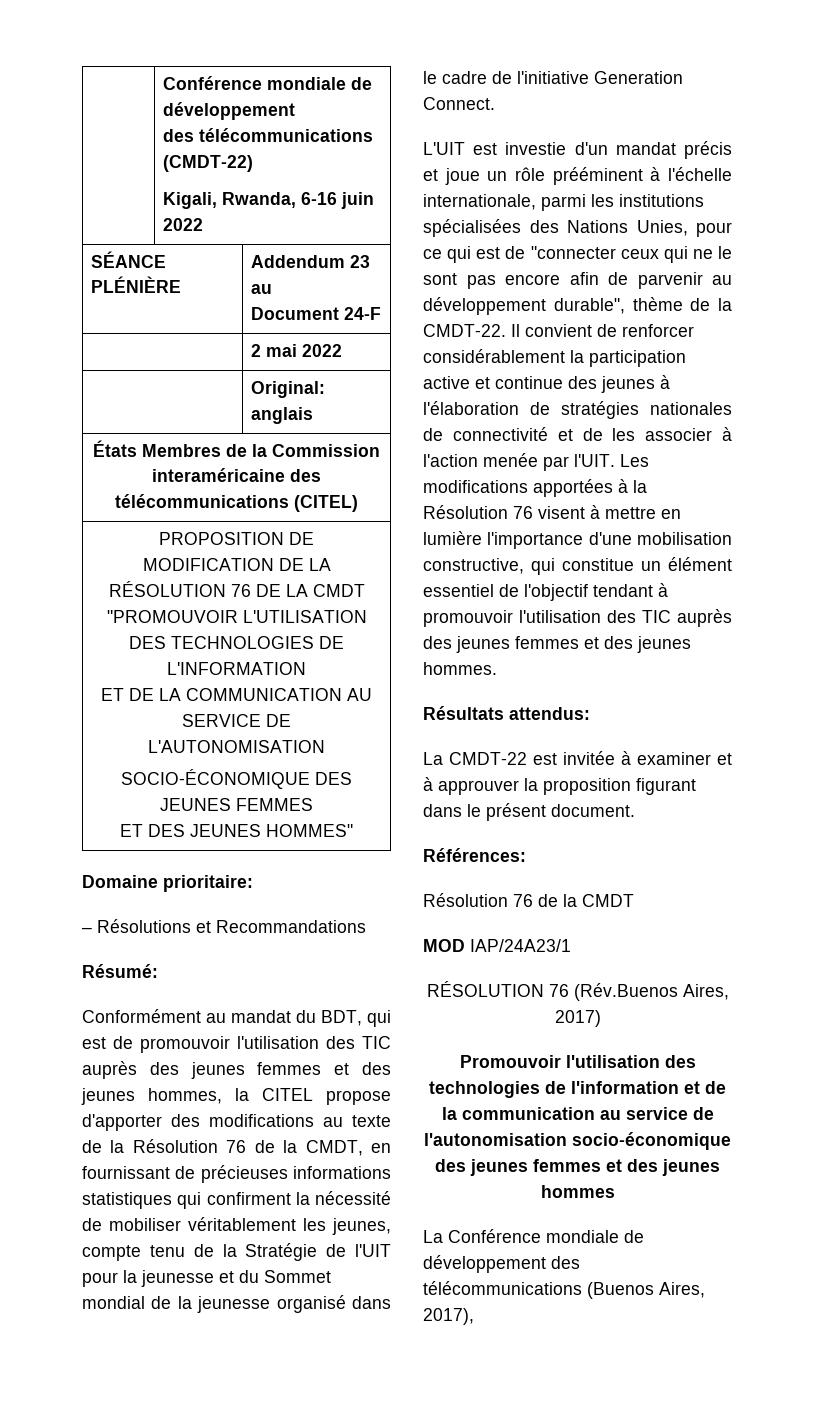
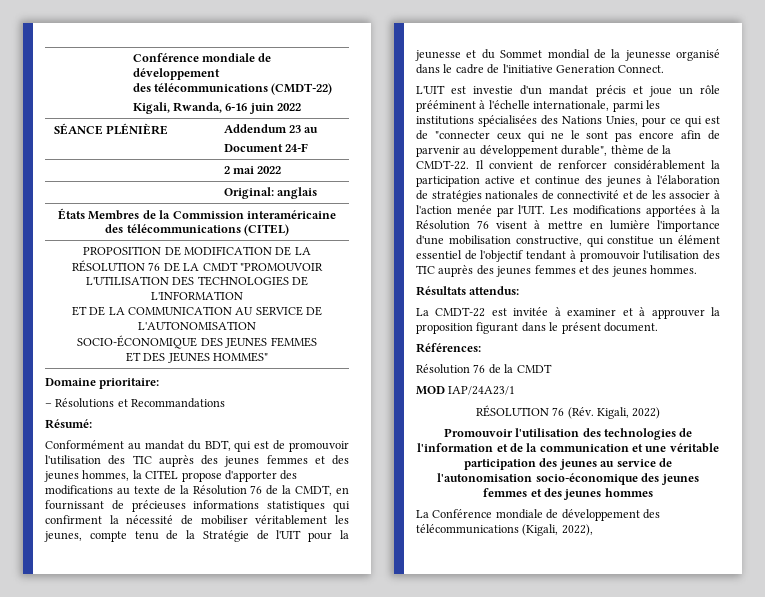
[573,983,729,1001] [554,1010,601,1027] (Rév.Buenos Aires, 2017) -> [567,407,661,419] (Rév. Kigali, 2022)
(595, 1113) none -> [632,443,719,453] [464,458,597,470] et une véritable participation des jeunes
[587,1282,705,1299] [423,1308,474,1325] (Buenos Aires, 2017), -> [522,524,593,536] (Kigali, 2022),

